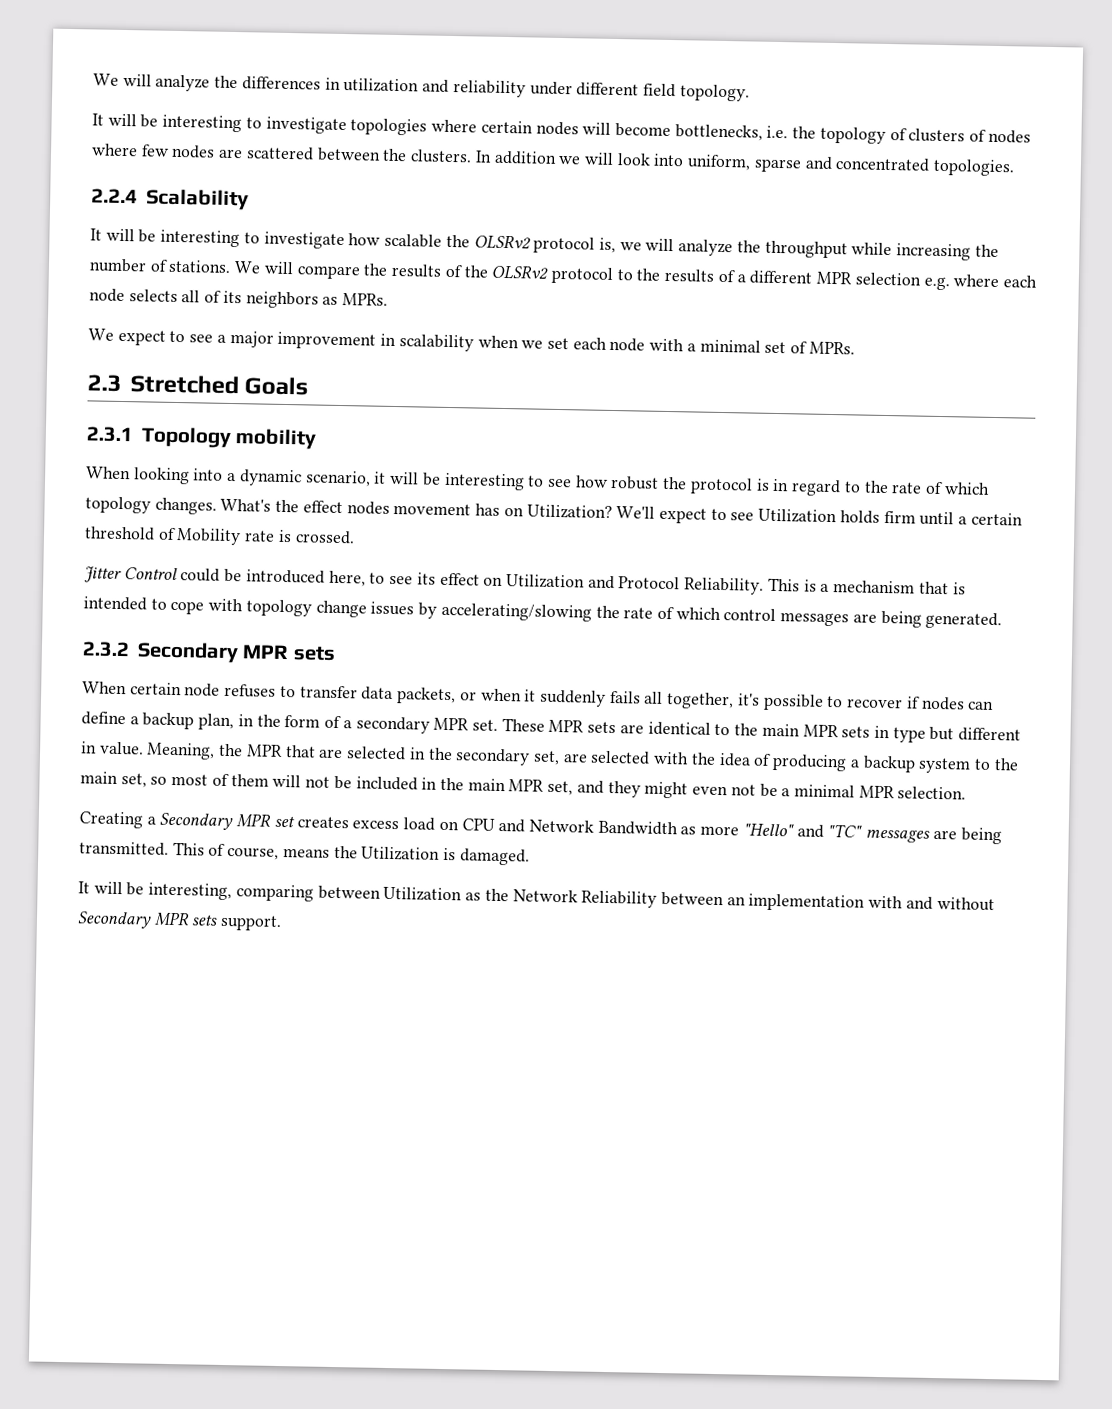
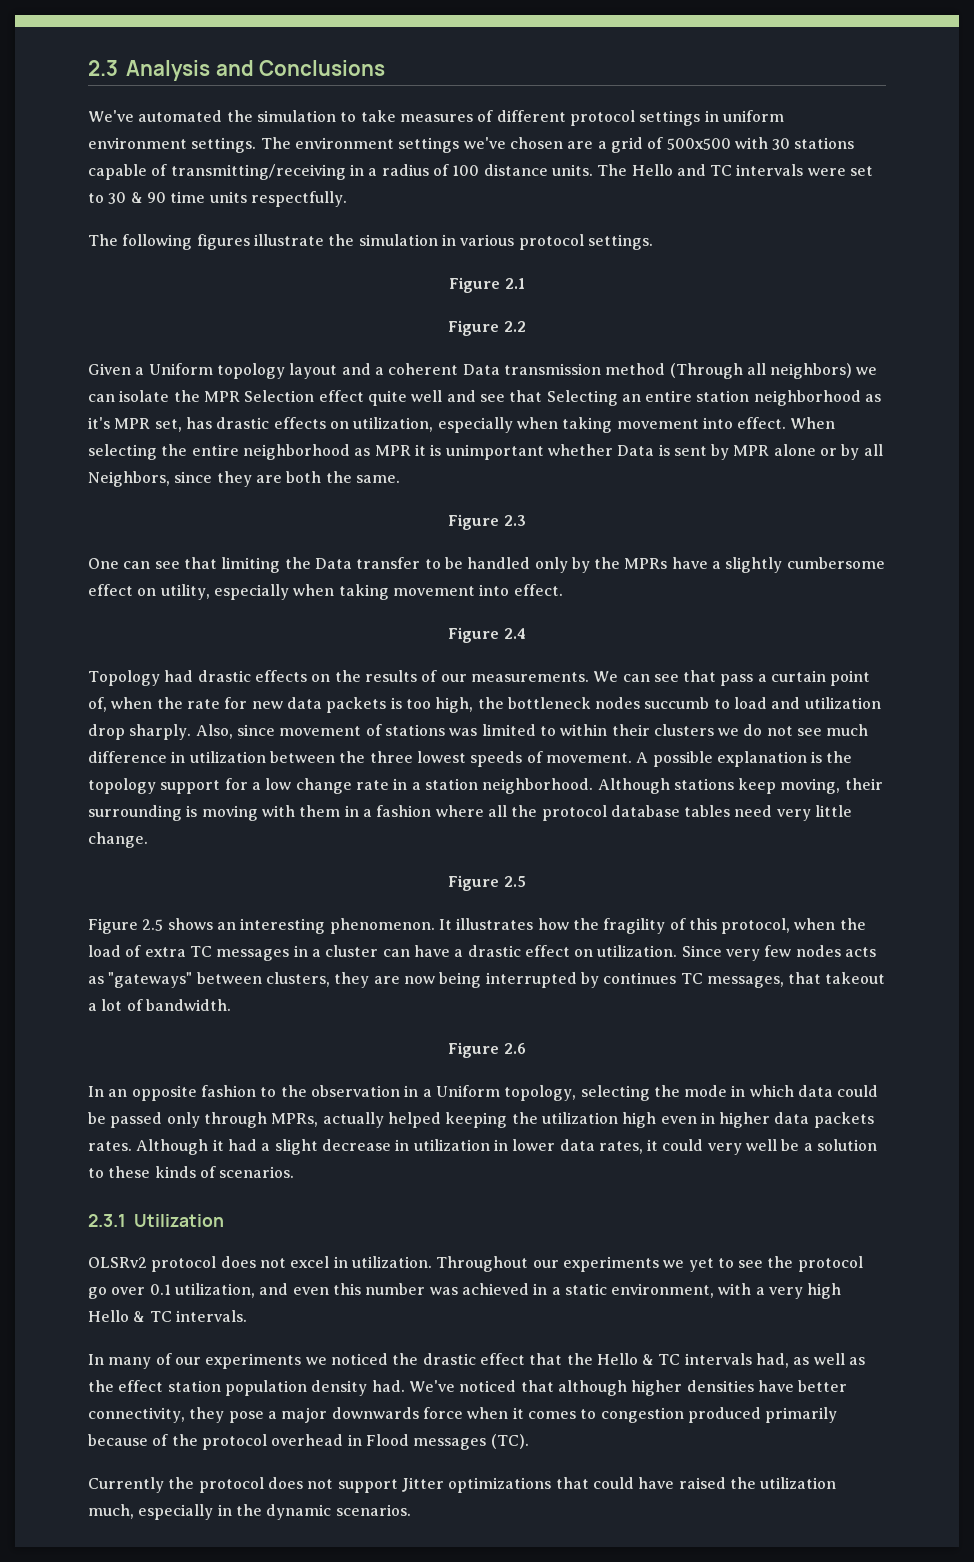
[93,73,750,102] [92,113,1031,144] [91,143,1016,177] [91,188,249,211] [90,228,999,261] [89,258,1037,291] [89,288,389,309] [88,328,855,355] [87,374,309,396] [86,426,317,450] [86,466,990,497] [85,496,1023,526] [84,526,355,546] [84,566,966,595] [83,596,1003,630] [82,641,336,664] [82,681,995,711] [81,711,1022,743] [81,741,1019,774] [80,771,967,800] [79,811,1002,845] [79,841,530,866] [78,881,995,912] [77,911,283,932] We will analyze the differences in utilization and reliability under different field topology. // It will be interesting to investigate topologies where certain nodes will become bottlenecks, i.e. the topology of clusters of nodes where few nodes are scattered between the clusters. In addition we will look into uniform, sparse and concentrated topologies. // 2.2.4 Scalability // It will be interesting to investigate how scalable the OLSRv2 protocol is, we will analyze the throughput while increasing the number of stations. We will compare the results of the OLSRv2 protocol to the results of a different MPR selection e.g. where each node selects all of its neighbors as MPRs. // We expect to see a major improvement in scalability when we set each node with a minimal set of MPRs. // 2.3 Stretched Goals // 2.3.1 Topology mobility // When looking into a dynamic scenario, it will be interesting to see how robust the protocol is in regard to the rate of which topology changes. What's the effect nodes movement has on Utilization? We'll expect to see Utilization holds firm until a certain threshold of Mobility rate is crossed. // Jitter Control could be introduced here, to see its effect on Utilization and Protocol Reliability. This is a mechanism that is intended to cope with topology change issues by accelerating/slowing the rate of which control messages are being generated. // 2.3.2 Secondary MPR sets // When certain node refuses to transfer data packets, or when it suddenly fails all together, it's possible to recover if nodes can define a backup plan, in the form of a secondary MPR set. These MPR sets are identical to the main MPR sets in type but different in value. Meaning, the MPR that are selected in the secondary set, are selected with the idea of producing a backup system to the main set, so most of them will not be included in the main MPR set, and they might even not be a minimal MPR selection. // Creating a Secondary MPR set creates excess load on CPU and Network Bandwidth as more "Hello" and "TC" messages are being transmitted. This of course, means the Utilization is damaged. // It will be interesting, comparing between Utilization as the Network Reliability between an implementation with and without Secondary MPR sets support. -> [88,60,386,81] [88,110,784,126] [88,137,855,153] [88,164,874,180] [88,191,347,207] [88,234,653,250] [449,277,525,293] [448,320,526,336] [88,363,878,379] [88,390,882,406] [88,417,836,433] [88,444,883,460] [88,471,400,487] [448,514,526,530] [88,557,885,573] [88,584,563,600] [448,627,526,643] [88,670,871,686] [88,697,881,713] [88,724,869,740] [88,751,853,767] [88,778,883,794] [88,805,853,821] [88,832,148,848] [448,875,526,891] [88,918,866,934] [88,945,877,961] [88,972,886,988] [88,999,231,1011] [448,1042,526,1058] [88,1085,879,1101] [88,1112,874,1128] [88,1139,878,1155] [88,1166,295,1178] [88,1214,224,1227] [88,1256,863,1272] [88,1283,842,1299] [88,1310,247,1322] [88,1353,866,1369] [88,1380,848,1396] [88,1407,838,1423] [88,1434,529,1450] [88,1477,837,1493] [88,1504,411,1520] 2.3 Analysis and Conclusions // We've automated the simulation to take measures of different protocol settings in uniform environment settings. The environment settings we've chosen are a grid of 500x500 with 30 stations capable of transmitting/receiving in a radius of 100 distance units. The Hello and TC intervals were set to 30 & 90 time units respectfully. // The following figures illustrate the simulation in various protocol settings. // Figure 2.1 // Figure 2.2 // Given a Uniform topology layout and a coherent Data transmission method (Through all neighbors) we can isolate the MPR Selection effect quite well and see that Selecting an entire station neighborhood as it's MPR set, has drastic effects on utilization, especially when taking movement into effect. When selecting the entire neighborhood as MPR it is unimportant whether Data is sent by MPR alone or by all Neighbors, since they are both the same. // Figure 2.3 // One can see that limiting the Data transfer to be handled only by the MPRs have a slightly cumbersome effect on utility, especially when taking movement into effect. // Figure 2.4 // Topology had drastic effects on the results of our measurements. We can see that pass a curtain point of, when the rate for new data packets is too high, the bottleneck nodes succumb to load and utilization drop sharply. Also, since movement of stations was limited to within their clusters we do not see much difference in utilization between the three lowest speeds of movement. A possible explanation is the topology support for a low change rate in a station neighborhood. Although stations keep moving, their surrounding is moving with them in a fashion where all the protocol database tables need very little change. // Figure 2.5 // Figure 2.5 shows an interesting phenomenon. It illustrates how the fragility of this protocol, when the load of extra TC messages in a cluster can have a drastic effect on utilization. Since very few nodes acts as "gateways" between clusters, they are now being interrupted by continues TC messages, that takeout a lot of bandwidth. // Figure 2.6 // In an opposite fashion to the observation in a Uniform topology, selecting the mode in which data could be passed only through MPRs, actually helped keeping the utilization high even in higher data packets rates. Although it had a slight decrease in utilization in lower data rates, it could very well be a solution to these kinds of scenarios. // 2.3.1 Utilization // OLSRv2 protocol does not excel in utilization. Throughout our experiments we yet to see the protocol go over 0.1 utilization, and even this number was achieved in a static environment, with a very high Hello & TC intervals. // In many of our experiments we noticed the drastic effect that the Hello & TC intervals had, as well as the effect station population density had. We've noticed that although higher densities have better connectivity, they pose a major downwards force when it comes to congestion produced primarily because of the protocol overhead in Flood messages (TC). // Currently the protocol does not support Jitter optimizations that could have raised the utilization much, especially in the dynamic scenarios.

